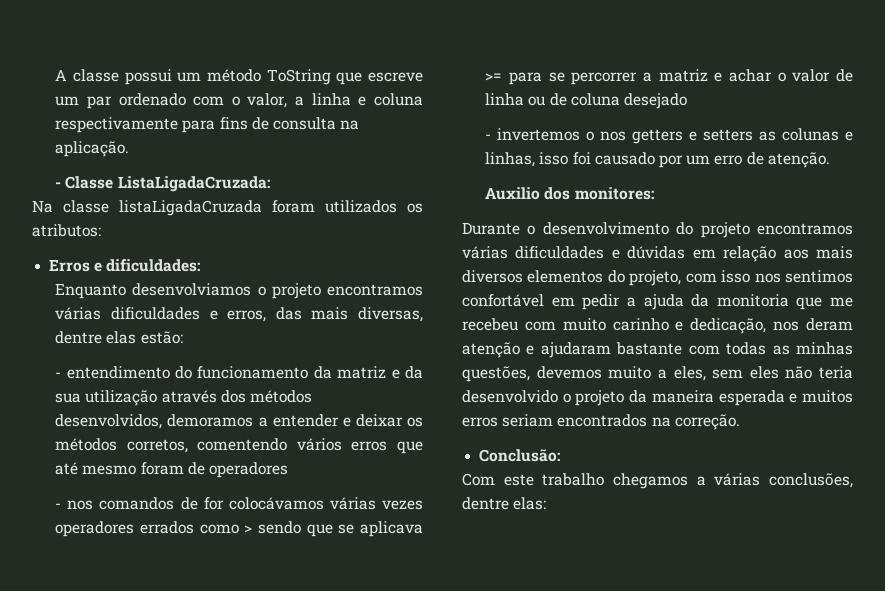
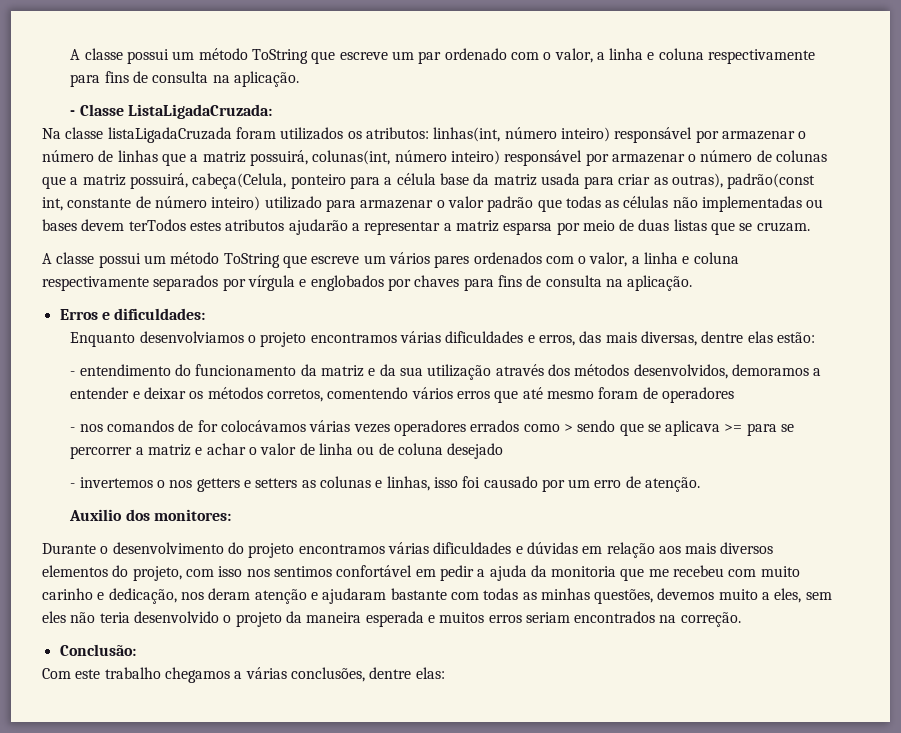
(101, 230) none -> [433,127,807,143] [42,150,828,166] [42,173,816,189] [42,196,824,212] [42,219,810,235] [42,252,739,268] [42,275,693,291] linhas(int, número inteiro) responsável por armazenar o número de linhas que a matriz possuirá, colunas(int, número inteiro) responsável por armazenar o número de colunas que a matriz possuirá, cabeça(Celula, ponteiro para a célula base da matriz usada para criar as outras), padrão(const int, constante de número inteiro) utilizado para armazenar o valor padrão que todas as células não implementadas ou bases devem terTodos estes atributos ajudarão a representar a matriz esparsa por meio de duas listas que se cruzam. // A classe possui um método ToString que escreve um vários pares ordenados com o valor, a linha e coluna respectivamente separados por vírgula e englobados por chaves para fins de consulta na aplicação.

